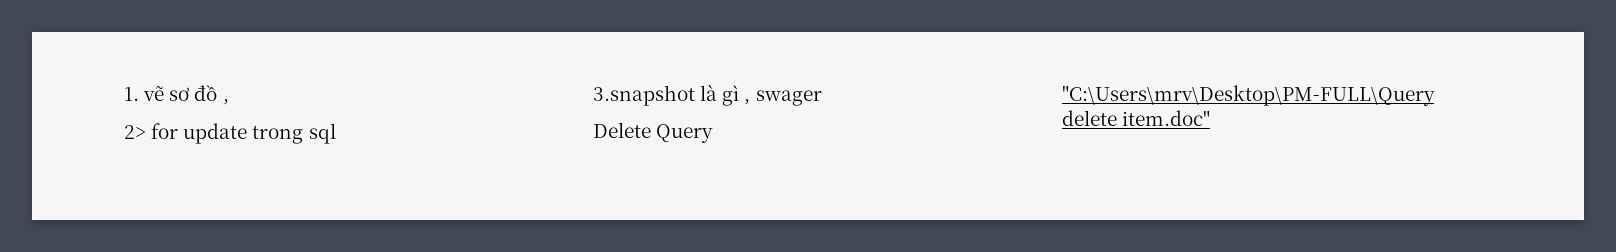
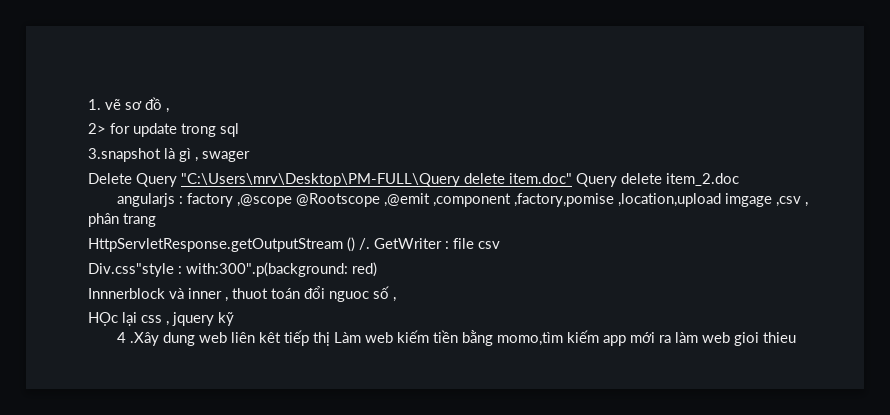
(1211, 118) none -> [576,173,739,187] [116,193,808,207] [88,213,156,227] [88,237,500,252] [88,262,377,277] [88,286,396,302] [88,312,234,326] [116,330,796,346] Query delete item_2.doc // angularjs : factory ,@scope @Rootscope ,@emit ,component ,factory,pomise ,location,upload imgage ,csv , phân trang // HttpServletResponse.getOutputStream () /. GetWriter : file csv // Div.css"style : with:300".p(background: red) // Innnerblock và inner , thuot toán đổi nguoc số , // HỌc lại css , jquery kỹ // 4 .Xây dung web liên kêt tiếp thị Làm web kiếm tiền bằng momo,tìm kiếm app mới ra làm web gioi thieu

